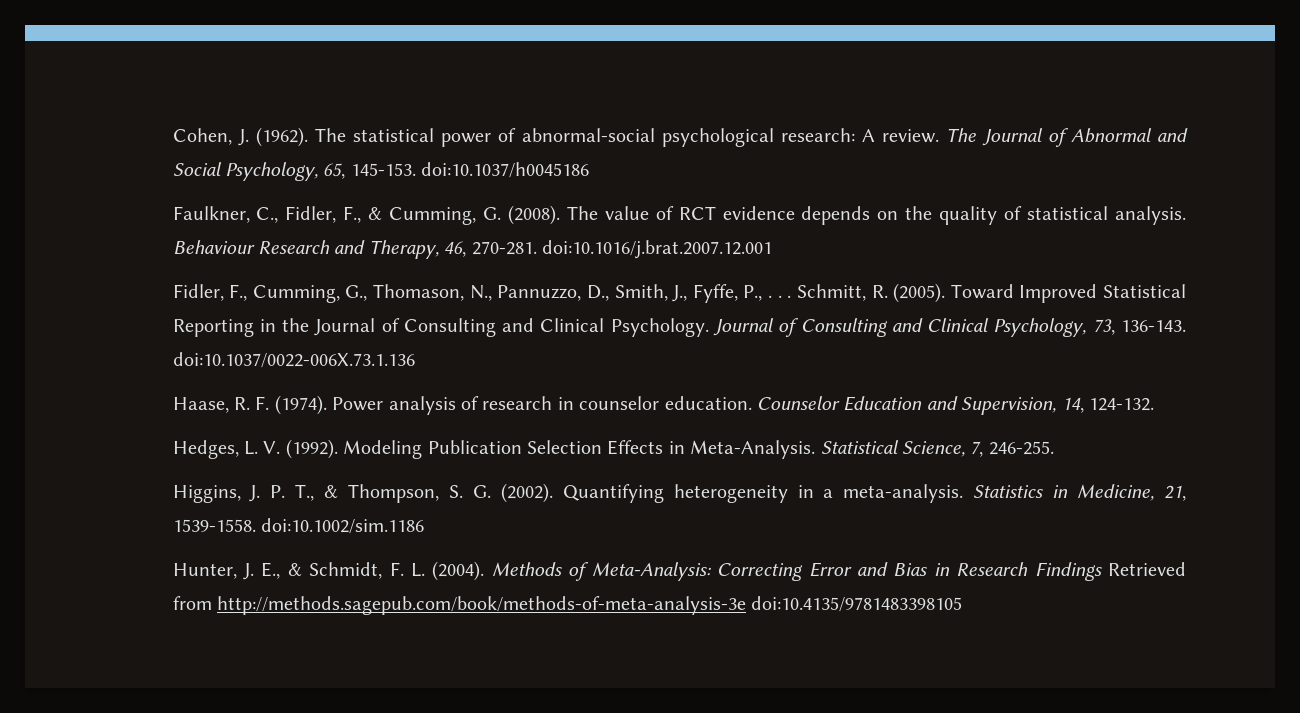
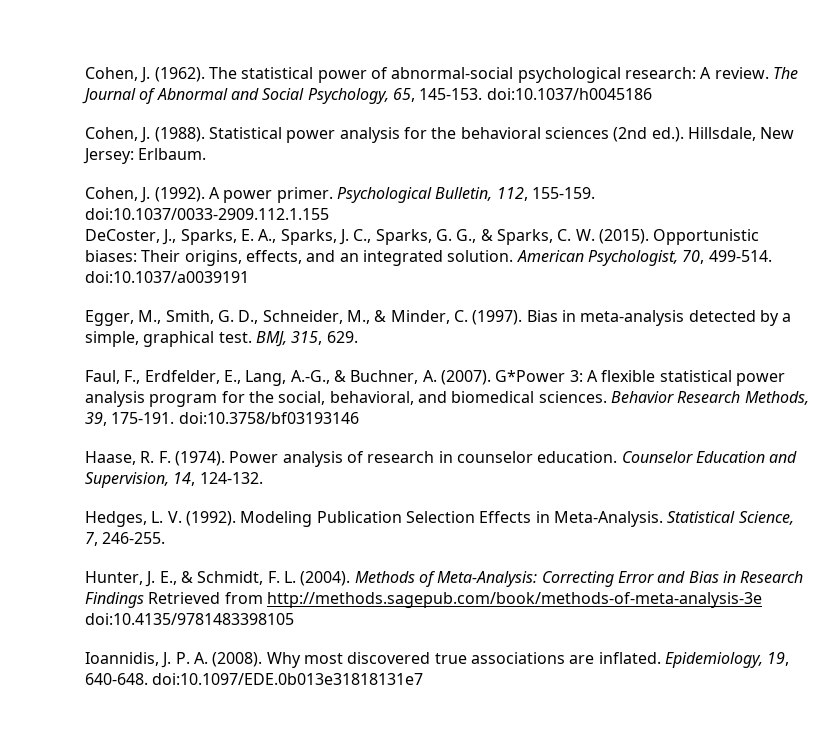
[172,205,1187,225] [172,240,772,259] [172,283,1187,303] [172,318,1187,337] [172,352,415,368] Faulkner, C., Fidler, F., & Cumming, G. (2008). The value of RCT evidence depends on the quality of statistical analysis. Behaviour Research and Therapy, 46, 270-281. doi:10.1016/j.brat.2007.12.001 // Fidler, F., Cumming, G., Thomason, N., Pannuzzo, D., Smith, J., Fyffe, P., . . . Schmitt, R. (2005). Toward Improved Statistical Reporting in the Journal of Consulting and Clinical Psychology. Journal of Consulting and Clinical Psychology, 73, 136-143. doi:10.1037/0022-006X.73.1.136 -> [85,127,795,143] [83,148,207,164] [85,187,595,203] [85,208,330,220] [85,229,760,245] [85,250,772,266] [85,271,250,283] [85,310,792,326] [85,331,358,347] [85,370,785,386] [85,391,809,407] [85,412,359,426] Cohen, J. (1988). Statistical power analysis for the behavioral sciences (2nd ed.). Hillsdale, New Jersey: Erlbaum. // Cohen, J. (1992). A power primer. Psychological Bulletin, 112, 155-159. doi:10.1037/0033-2909.112.1.155 // DeCoster, J., Sparks, E. A., Sparks, J. C., Sparks, G. G., & Sparks, C. W. (2015). Opportunistic biases: Their origins, effects, and an integrated solution. American Psychologist, 70, 499-514. doi:10.1037/a0039191 // Egger, M., Smith, G. D., Schneider, M., & Minder, C. (1997). Bias in meta-analysis detected by a simple, graphical test. BMJ, 315, 629. // Faul, F., Erdfelder, E., Lang, A.-G., & Buchner, A. (2007). G*Power 3: A flexible statistical power analysis program for the social, behavioral, and biomedical sciences. Behavior Research Methods, 39, 175-191. doi:10.3758/bf03193146
[172,483,1187,503] [172,518,424,534] // Higgins, J. P. T., & Thompson, S. G. (2002). Quantifying heterogeneity in a meta‐analysis. Statistics in Medicine, 21, 1539-1558. doi:10.1002/sim.1186 -> (166, 538) none
(963, 604) none -> [85,652,790,668] [85,673,424,685] // Ioannidis, J. P. A. (2008). Why most discovered true associations are inflated. Epidemiology, 19, 640-648. doi:10.1097/EDE.0b013e31818131e7

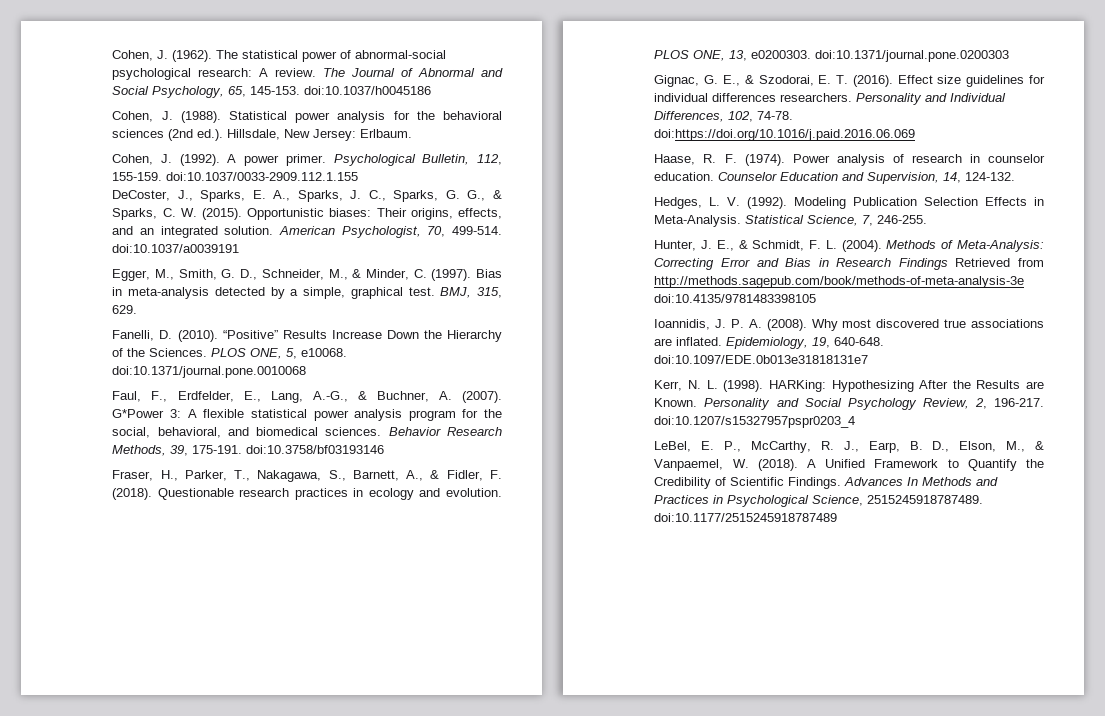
(358, 337) none -> [112,330,502,342] [112,348,348,359] [112,366,307,378] // Fanelli, D. (2010). “Positive” Results Increase Down the Hierarchy of the Sciences. PLOS ONE, 5, e10068. doi:10.1371/journal.pone.0010068
(359, 418) none -> [112,470,502,482] [112,488,502,500] [654,50,1010,62] [654,75,1045,87] [654,93,1007,105] [654,111,794,122] [654,129,916,141] // Fraser, H., Parker, T., Nakagawa, S., Barnett, A., & Fidler, F. (2018). Questionable research practices in ecology and evolution. PLOS ONE, 13, e0200303. doi:10.1371/journal.pone.0200303 // Gignac, G. E., & Szodorai, E. T. (2016). Effect size guidelines for individual differences researchers. Personality and Individual Differences, 102, 74-78. doi:https://doi.org/10.1016/j.paid.2016.06.069
(424, 679) none -> [654,380,1044,392] [654,398,1044,410] [654,416,856,428] [654,441,1044,453] [654,459,1044,471] [654,477,999,489] [654,495,984,507] [654,513,838,522] // Kerr, N. L. (1998). HARKing: Hypothesizing After the Results are Known. Personality and Social Psychology Review, 2, 196-217. doi:10.1207/s15327957pspr0203_4 // LeBel, E. P., McCarthy, R. J., Earp, B. D., Elson, M., & Vanpaemel, W. (2018). A Unified Framework to Quantify the Credibility of Scientific Findings. Advances In Methods and Practices in Psychological Science, 2515245918787489. doi:10.1177/2515245918787489

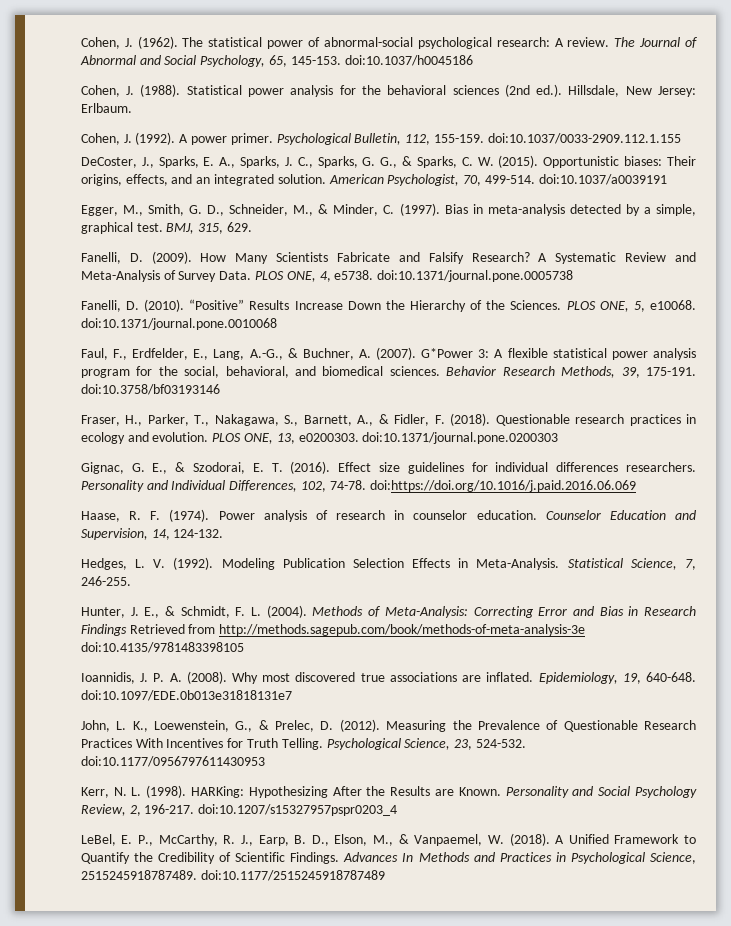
(138, 309) none -> [80,251,696,264] [80,270,574,282] // Fanelli, D. (2009). How Many Scientists Fabricate and Falsify Research? A Systematic Review and Meta-Analysis of Survey Data. PLOS ONE, 4, e5738. doi:10.1371/journal.pone.0005738
(869, 359) none -> [80,719,696,732] [80,738,526,750] [80,756,265,767] // John, L. K., Loewenstein, G., & Prelec, D. (2012). Measuring the Prevalence of Questionable Research Practices With Incentives for Truth Telling. Psychological Science, 23, 524-532. doi:10.1177/0956797611430953

